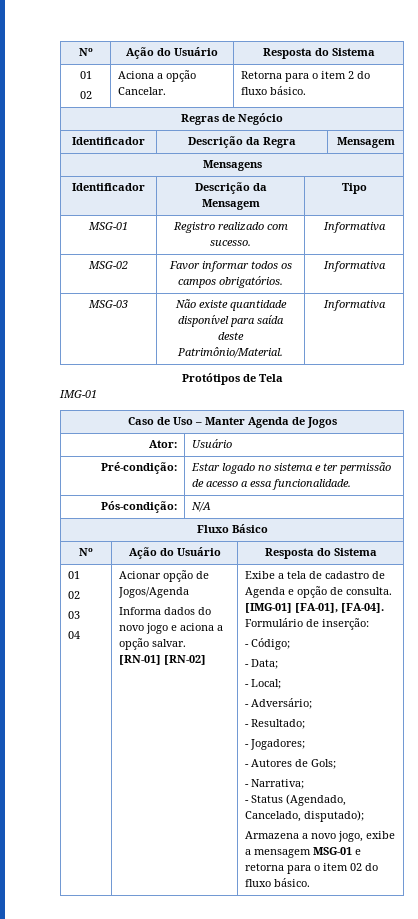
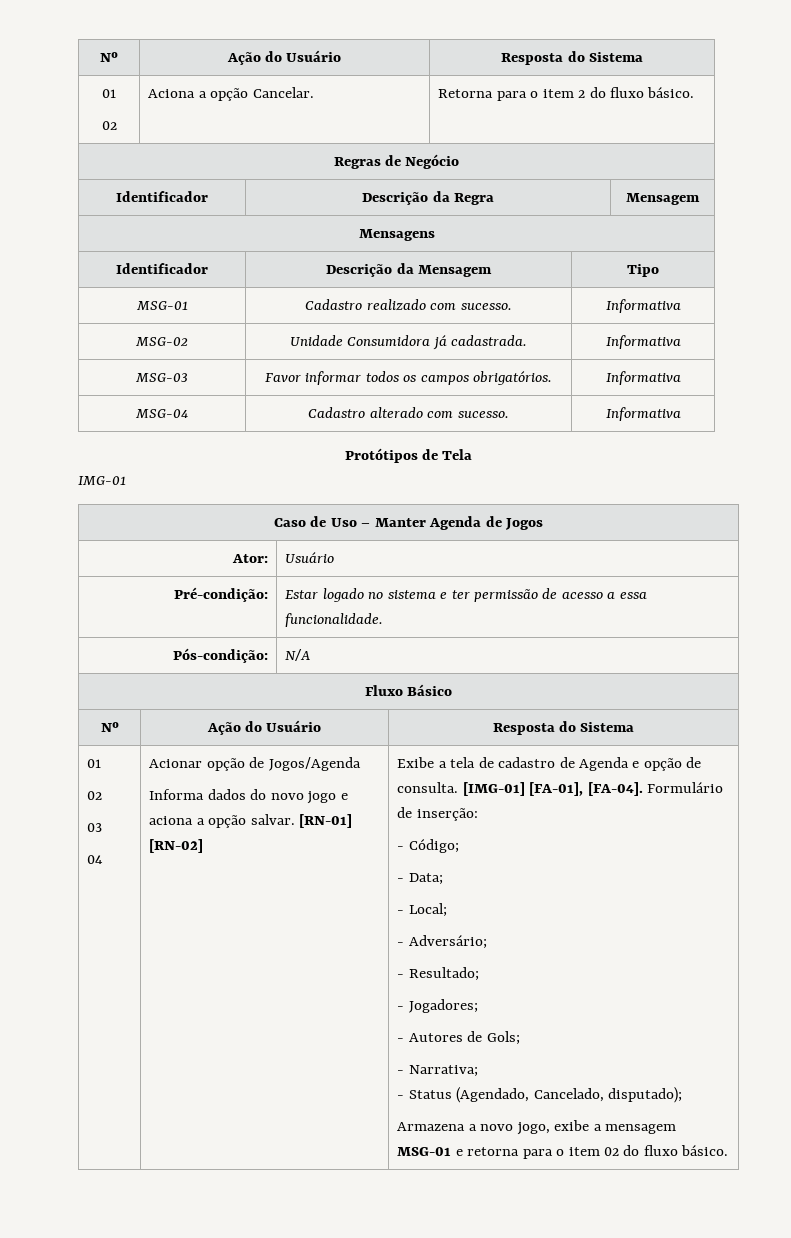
[172,222,215,233] Registro -> [305,299,363,310] Cadastro
(128, 265) none -> [289,335,528,350] [605,335,681,349] [135,373,188,382] | Unidade Consumidora já cadastrada. | Informativa // MSG-03
[88,300,128,308] [174,299,287,311] [178,315,284,327] [218,332,244,340] [177,347,283,358] MSG-03 | Não existe quantidade disponível para saída deste Patrimônio/Material. -> [135,409,188,418] [308,407,509,418] MSG-04 | Cadastro alterado com sucesso.

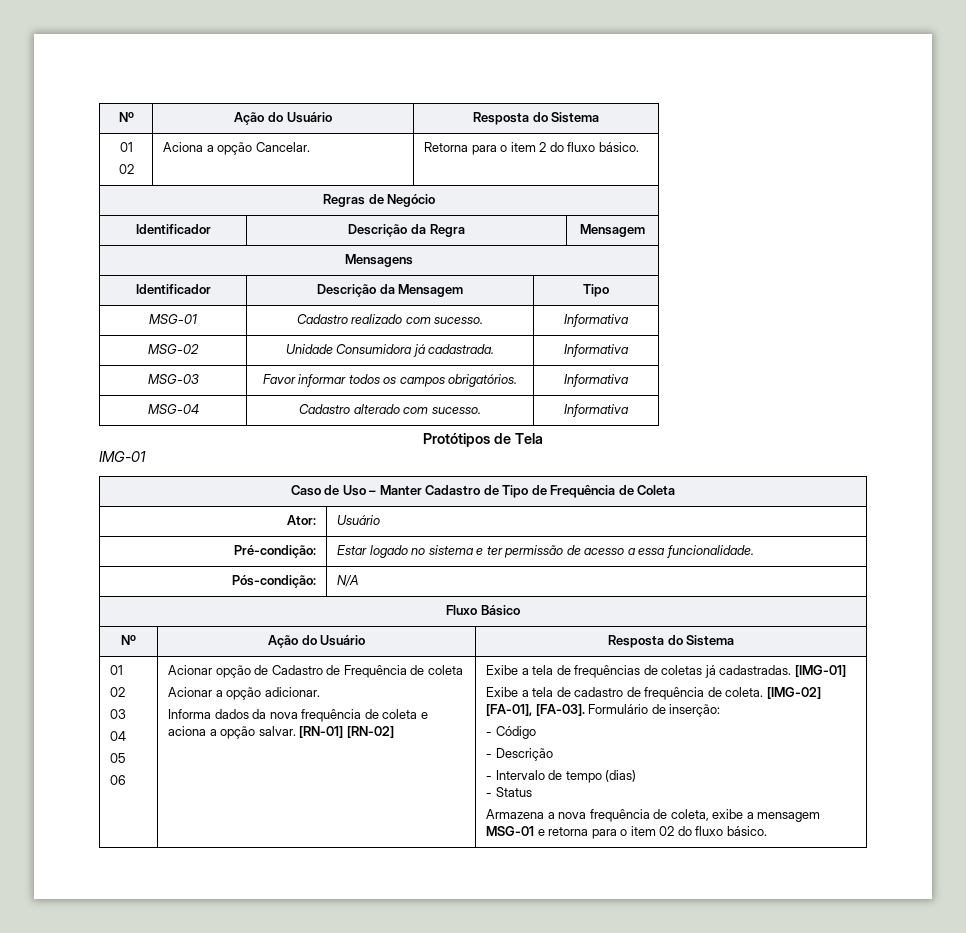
[429,516,544,530] Agenda de Jogos -> [425,485,676,498] Cadastro de Tipo de Frequência de Coleta
(104, 859) none -> [110,753,127,763] [110,775,127,785] // 05 // 06
[268,757,361,771] [149,789,337,804] Jogos/Agenda // Informa dados do novo jogo -> [271,665,463,678] [168,687,320,700] [168,709,418,722] Cadastro de Frequência de coleta // Acionar a opção adicionar. // Informa dados da nova frequência de coleta
[498,757,702,771] [397,782,643,796] cadastro de Agenda e opção de consulta. [IMG-01] [FA-01], [FA-04]. -> [574,665,846,678] [486,687,821,700] [486,704,585,716] frequências de coletas já cadastradas. [IMG-01] // Exibe a tela de cadastro de frequência de coleta. [IMG-02] [FA-01], [FA-03].
[408,839,459,853] [397,873,443,885] [397,903,447,917] [397,935,487,949] [397,967,479,981] [397,999,478,1013] [397,1031,520,1045] [397,1065,478,1077] Código; // - Data; // - Local; // - Adversário; // - Resultado; // - Jogadores; // - Autores de Gols; // - Narrativa; -> [495,726,536,739] [486,748,553,761] [486,770,637,783] Código // - Descrição // - Intervalo de tempo (dias)
[456,1087,683,1103] (Agendado, Cancelado, disputado); -> (532, 792) none
[480,1122,550,1135] novo jogo, -> [558,809,709,822] nova frequência de coleta,

